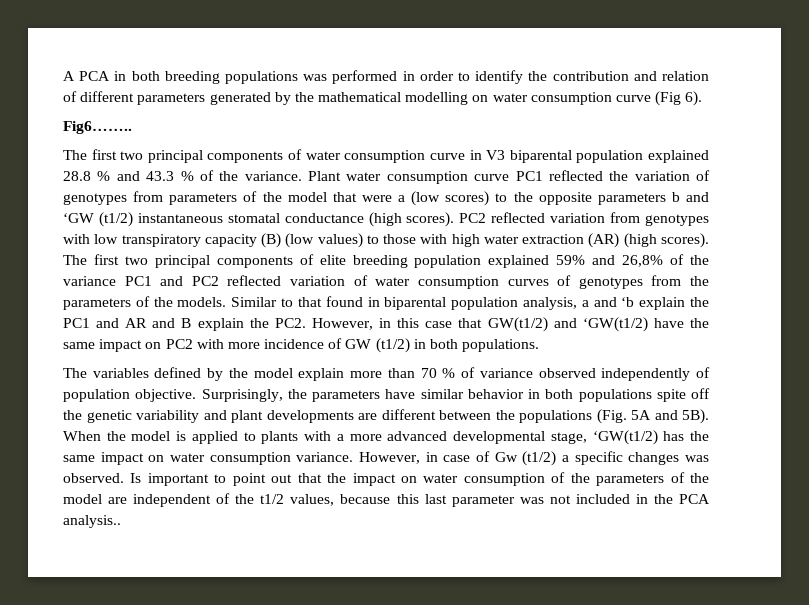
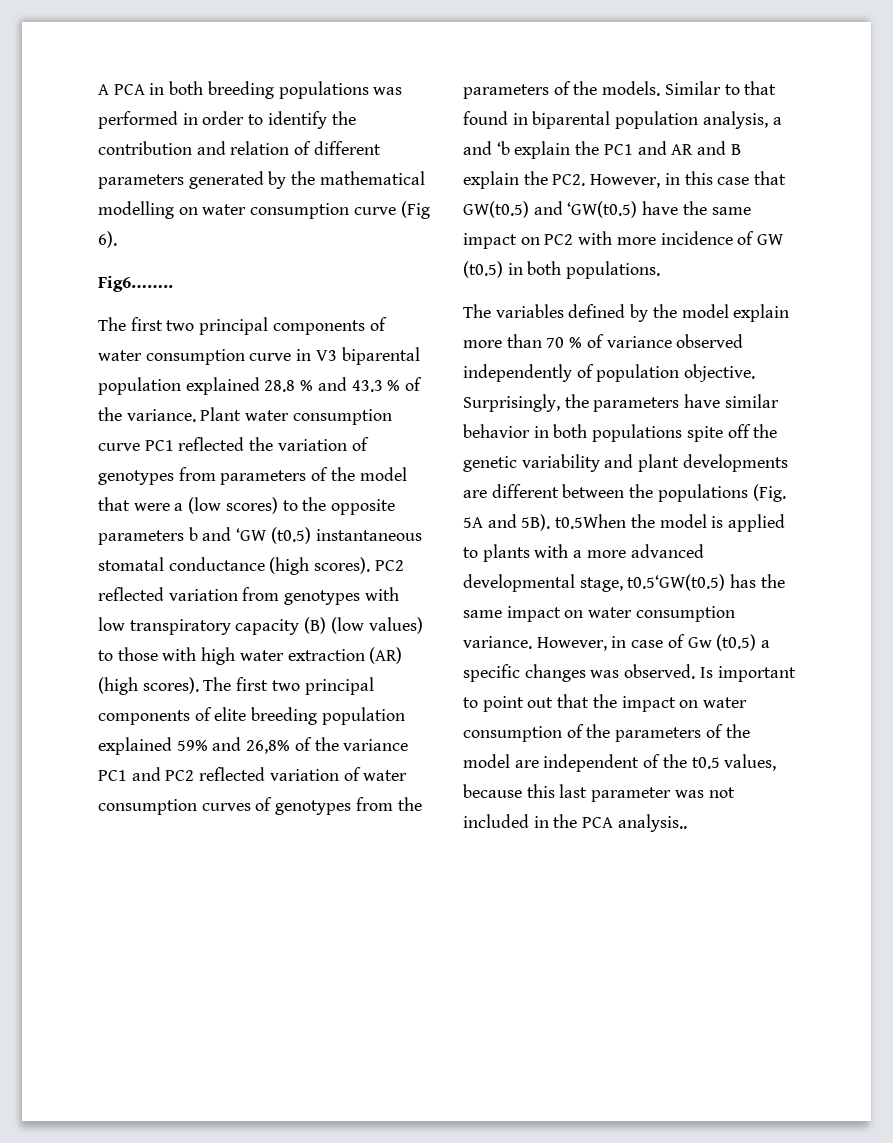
[98,212,133,227] (t1/2) -> [270,527,311,544] (t0.5)
[487,317,648,332] GW(t1/2) and ‘GW(t1/2) -> [463,201,638,218] GW(t0.5) and ‘GW(t0.5)
[375,338,410,353] (t1/2) -> [463,261,503,278] (t0.5)
[63,431,101,441] When -> [555,514,627,529] t0.5When
[592,430,658,445] ‘GW(t1/2) -> [627,574,726,591] t0.5‘GW(t0.5)
[522,451,557,466] (t1/2) -> [716,634,757,651] (t0.5)
[260,494,285,504] t1/2 -> [691,757,720,769] t0.5

